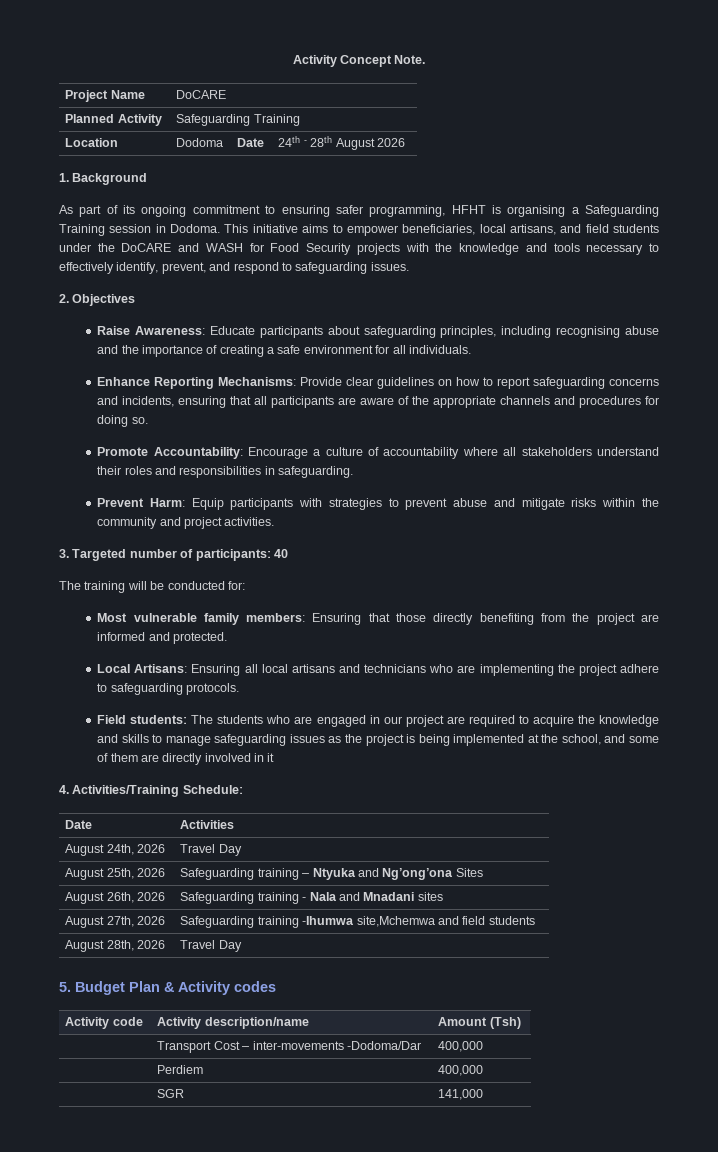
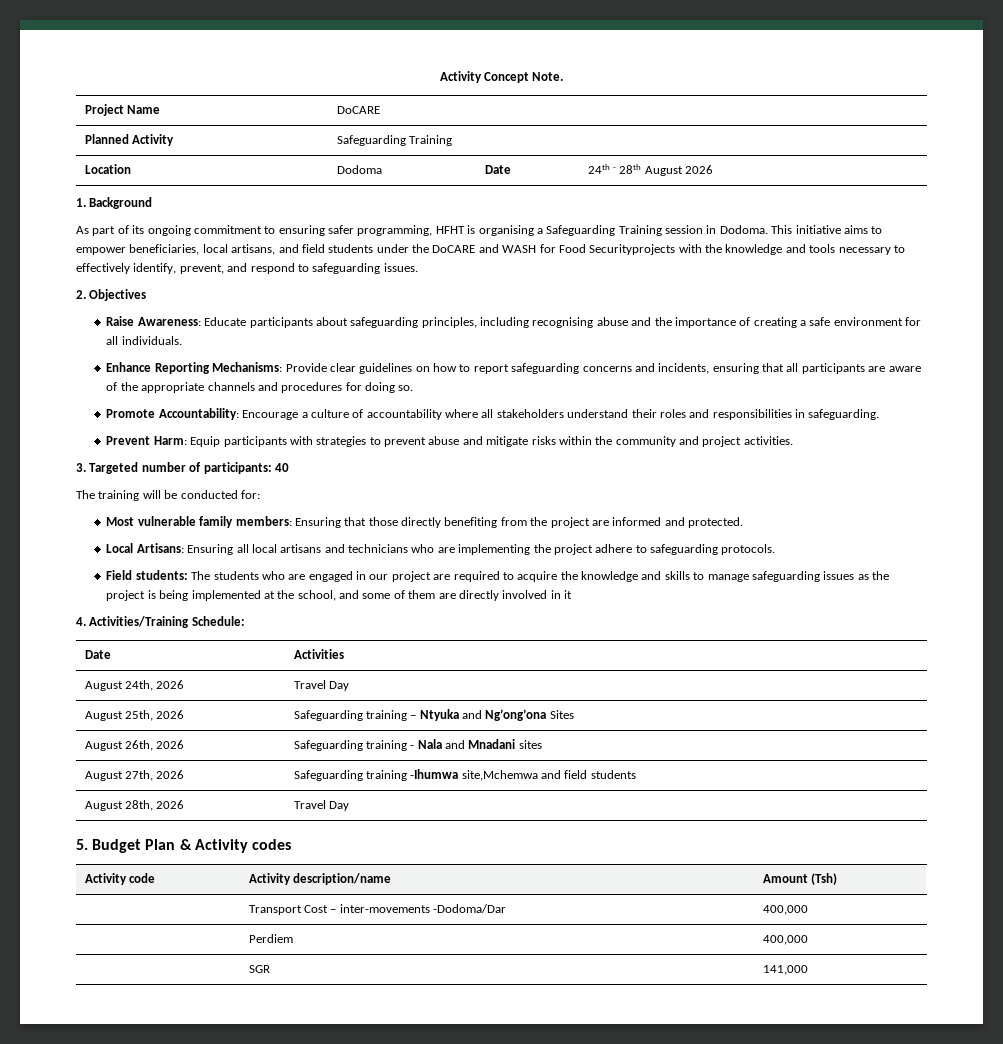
[306,243,400,255] Security projects -> [589,244,676,255] Securityprojects

